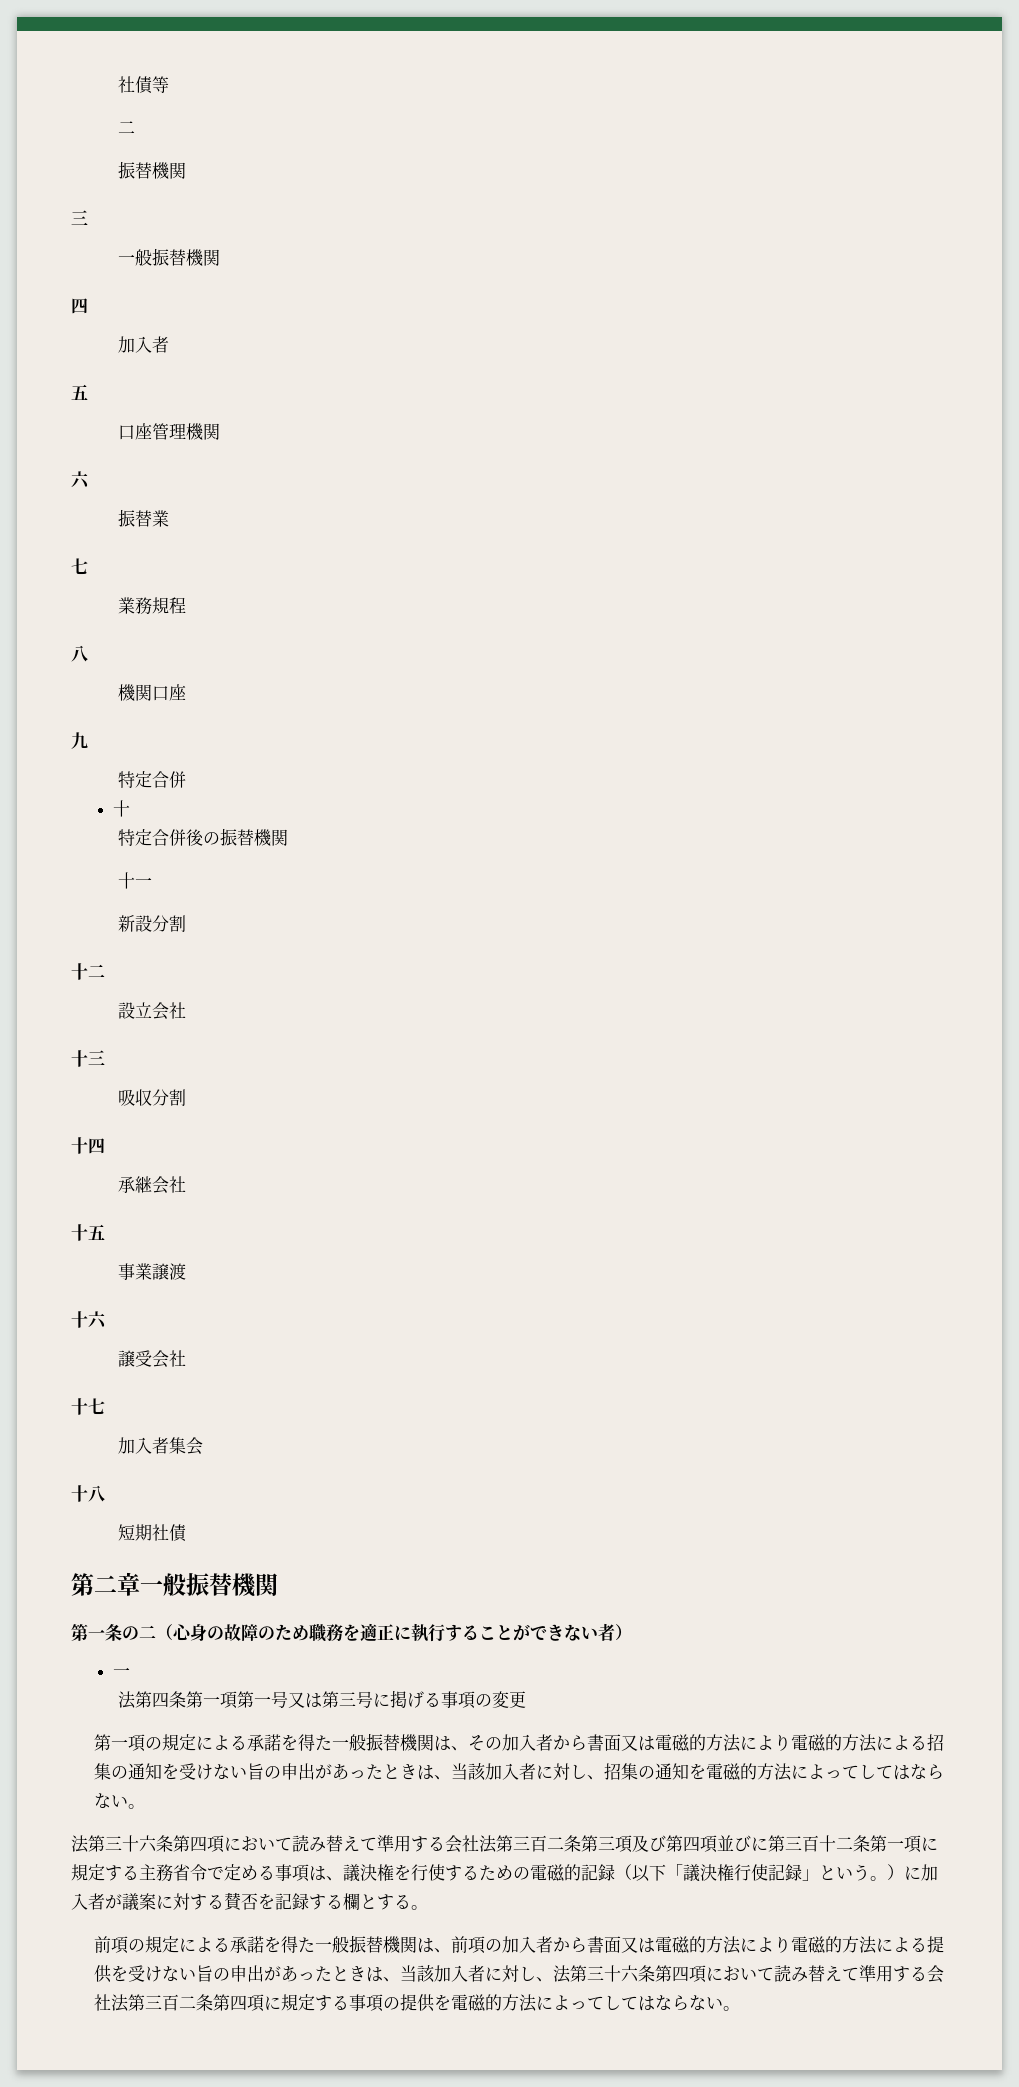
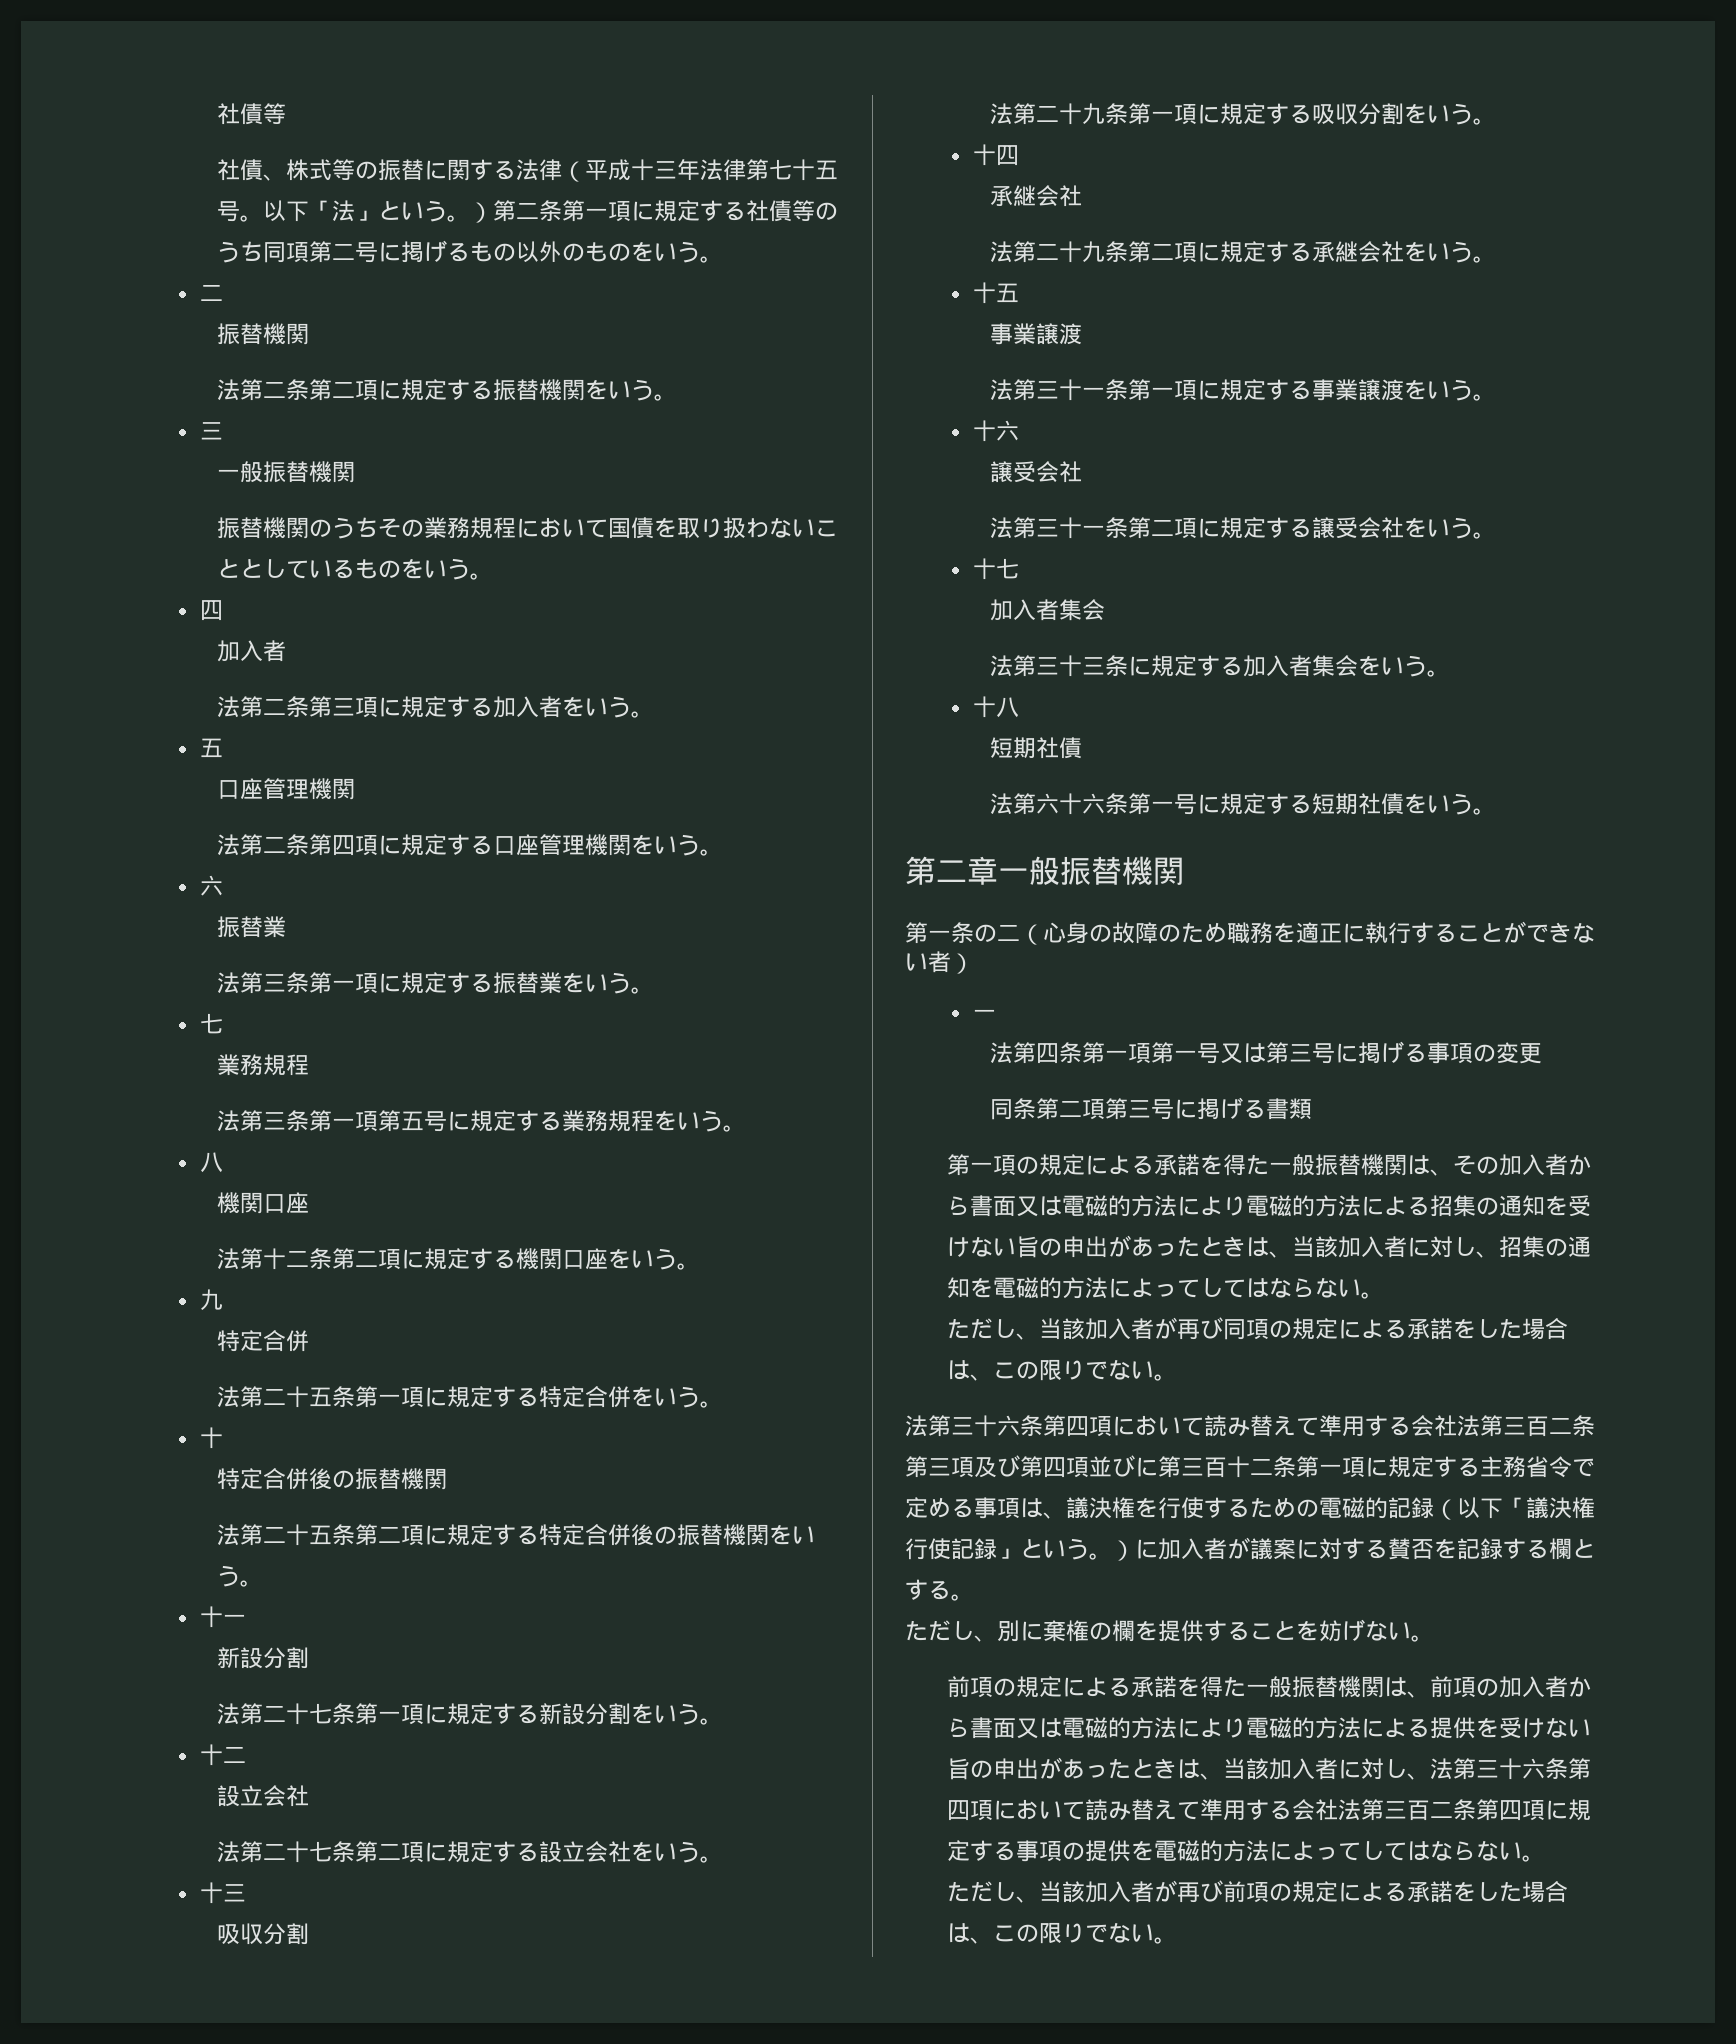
[117,121,135,134] [117,161,186,179] [71,210,88,225] [117,248,220,266] [71,298,88,314] [117,336,169,353] [71,384,88,400] [117,423,220,440] [71,471,90,489] [117,509,169,527] [71,558,88,575] [117,597,186,614] [71,645,88,662] [117,684,186,701] [71,732,88,749] [117,771,186,789] 二 // 振替機関 // 三 // 一般振替機関 // 四 // 加入者 // 五 // 口座管理機関 // 六 // 振替業 // 七 // 業務規程 // 八 // 機関口座 // 九 // 特定合併 -> [216,159,838,182] [216,200,838,223] [216,240,723,263] [199,285,223,301] [216,323,309,345] [216,379,677,401] [199,422,223,440] [216,461,355,483] [216,517,838,539] [216,558,493,580] [199,600,223,621] [216,640,286,662] [216,696,654,718] [199,738,223,758] [216,778,355,800] [216,834,723,856] [199,875,223,896] [216,916,286,938] [216,972,654,994] [199,1013,223,1034] [216,1054,309,1076] [216,1110,746,1132] [199,1152,223,1173] [216,1192,309,1214] [216,1248,700,1270] [199,1289,223,1311] [216,1330,309,1352] [216,1386,723,1408] 社債、株式等の振替に関する法律（平成十三年法律第七十五号。以下「法」という。）第二条第一項に規定する社債等のうち同項第二号に掲げるもの以外のものをいう。 // 二 // 振替機関 // 法第二条第二項に規定する振替機関をいう。 // 三 // 一般振替機関 // 振替機関のうちその業務規程において国債を取り扱わないこととしているものをいう。 // 四 // 加入者 // 法第二条第三項に規定する加入者をいう。 // 五 // 口座管理機関 // 法第二条第四項に規定する口座管理機関をいう。 // 六 // 振替業 // 法第三条第一項に規定する振替業をいう。 // 七 // 業務規程 // 法第三条第一項第五号に規定する業務規程をいう。 // 八 // 機関口座 // 法第十二条第二項に規定する機関口座をいう。 // 九 // 特定合併 // 法第二十五条第一項に規定する特定合併をいう。
[117,872,152,889] [117,915,186,932] [71,963,105,980] [117,1002,186,1020] [71,1050,105,1067] [117,1089,186,1106] [71,1137,105,1154] [117,1176,186,1194] [71,1224,105,1241] [117,1263,186,1280] [71,1311,107,1329] [117,1350,186,1368] [71,1398,105,1415] [117,1437,203,1455] [71,1485,105,1502] [117,1524,187,1542] 十一 // 新設分割 // 十二 // 設立会社 // 十三 // 吸収分割 // 十四 // 承継会社 // 十五 // 事業譲渡 // 十六 // 譲受会社 // 十七 // 加入者集会 // 十八 // 短期社債 -> [216,1524,815,1546] [216,1565,263,1587] [199,1606,246,1628] [216,1647,309,1669] [216,1703,723,1725] [199,1744,246,1766] [216,1785,309,1807] [216,1841,723,1863] [199,1882,246,1904] [216,1923,309,1945] [989,103,1496,125] [972,144,1019,166] [989,185,1082,207] [989,241,1496,263] [972,282,1019,304] [989,323,1082,345] [989,379,1496,401] [972,420,1019,442] [989,461,1082,483] [989,517,1496,539] [972,558,1019,580] [989,599,1105,621] [989,655,1450,677] [972,696,1019,718] [989,737,1082,759] [989,793,1496,815] 法第二十五条第二項に規定する特定合併後の振替機関をいう。 // 十一 // 新設分割 // 法第二十七条第一項に規定する新設分割をいう。 // 十二 // 設立会社 // 法第二十七条第二項に規定する設立会社をいう。 // 十三 // 吸収分割 // 法第二十九条第一項に規定する吸収分割をいう。 // 十四 // 承継会社 // 法第二十九条第二項に規定する承継会社をいう。 // 十五 // 事業譲渡 // 法第三十一条第一項に規定する事業譲渡をいう。 // 十六 // 譲受会社 // 法第三十一条第二項に規定する譲受会社をいう。 // 十七 // 加入者集会 // 法第三十三条に規定する加入者集会をいう。 // 十八 // 短期社債 // 法第六十六条第一号に規定する短期社債をいう。
(526, 1699) none -> [989,1097,1312,1120] // 同条第二項第三号に掲げる書類
(146, 1806) none -> [947,1317,1569,1340] [947,1359,1178,1381] // ただし、当該加入者が再び同項の規定による承諾をした場合は、この限りでない。
(428, 1907) none -> [905,1619,1434,1642] // ただし、別に棄権の欄を提供することを妨げない。
(741, 2008) none -> [947,1880,1569,1903] [947,1922,1178,1944] // ただし、当該加入者が再び前項の規定による承諾をした場合は、この限りでない。

